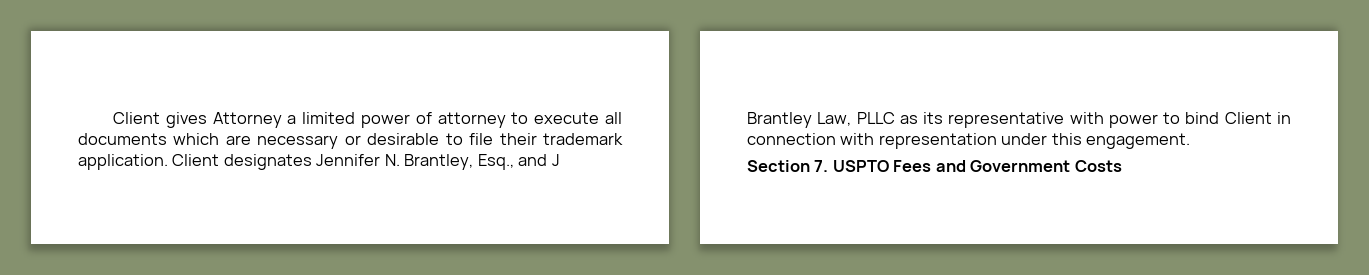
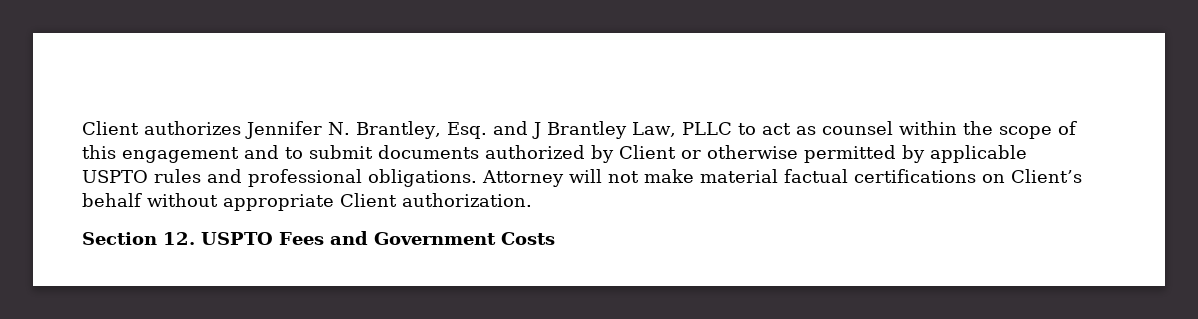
[113,112,622,128] [78,133,623,149] [78,154,312,170] Client gives Attorney a limited power of attorney to execute all documents which are necessary or desirable to file their trademark application. Client designates -> [82,121,241,135] Client authorizes
[477,154,514,170] Esq., -> [446,122,487,139] Esq.
[899,112,1291,128] [747,133,1191,149] as its representative with power to bind Client in connection with representation under this engagement. -> [737,121,1077,139] [82,145,1027,163] [82,169,1082,187] [82,193,532,211] to act as counsel within the scope of this engagement and to submit documents authorized by Client or otherwise permitted by applicable USPTO rules and professional obligations. Attorney will not make material factual certifications on Client’s behalf without appropriate Client authorization.
[814,160,829,172] 7. -> [163,232,195,245] 12.

